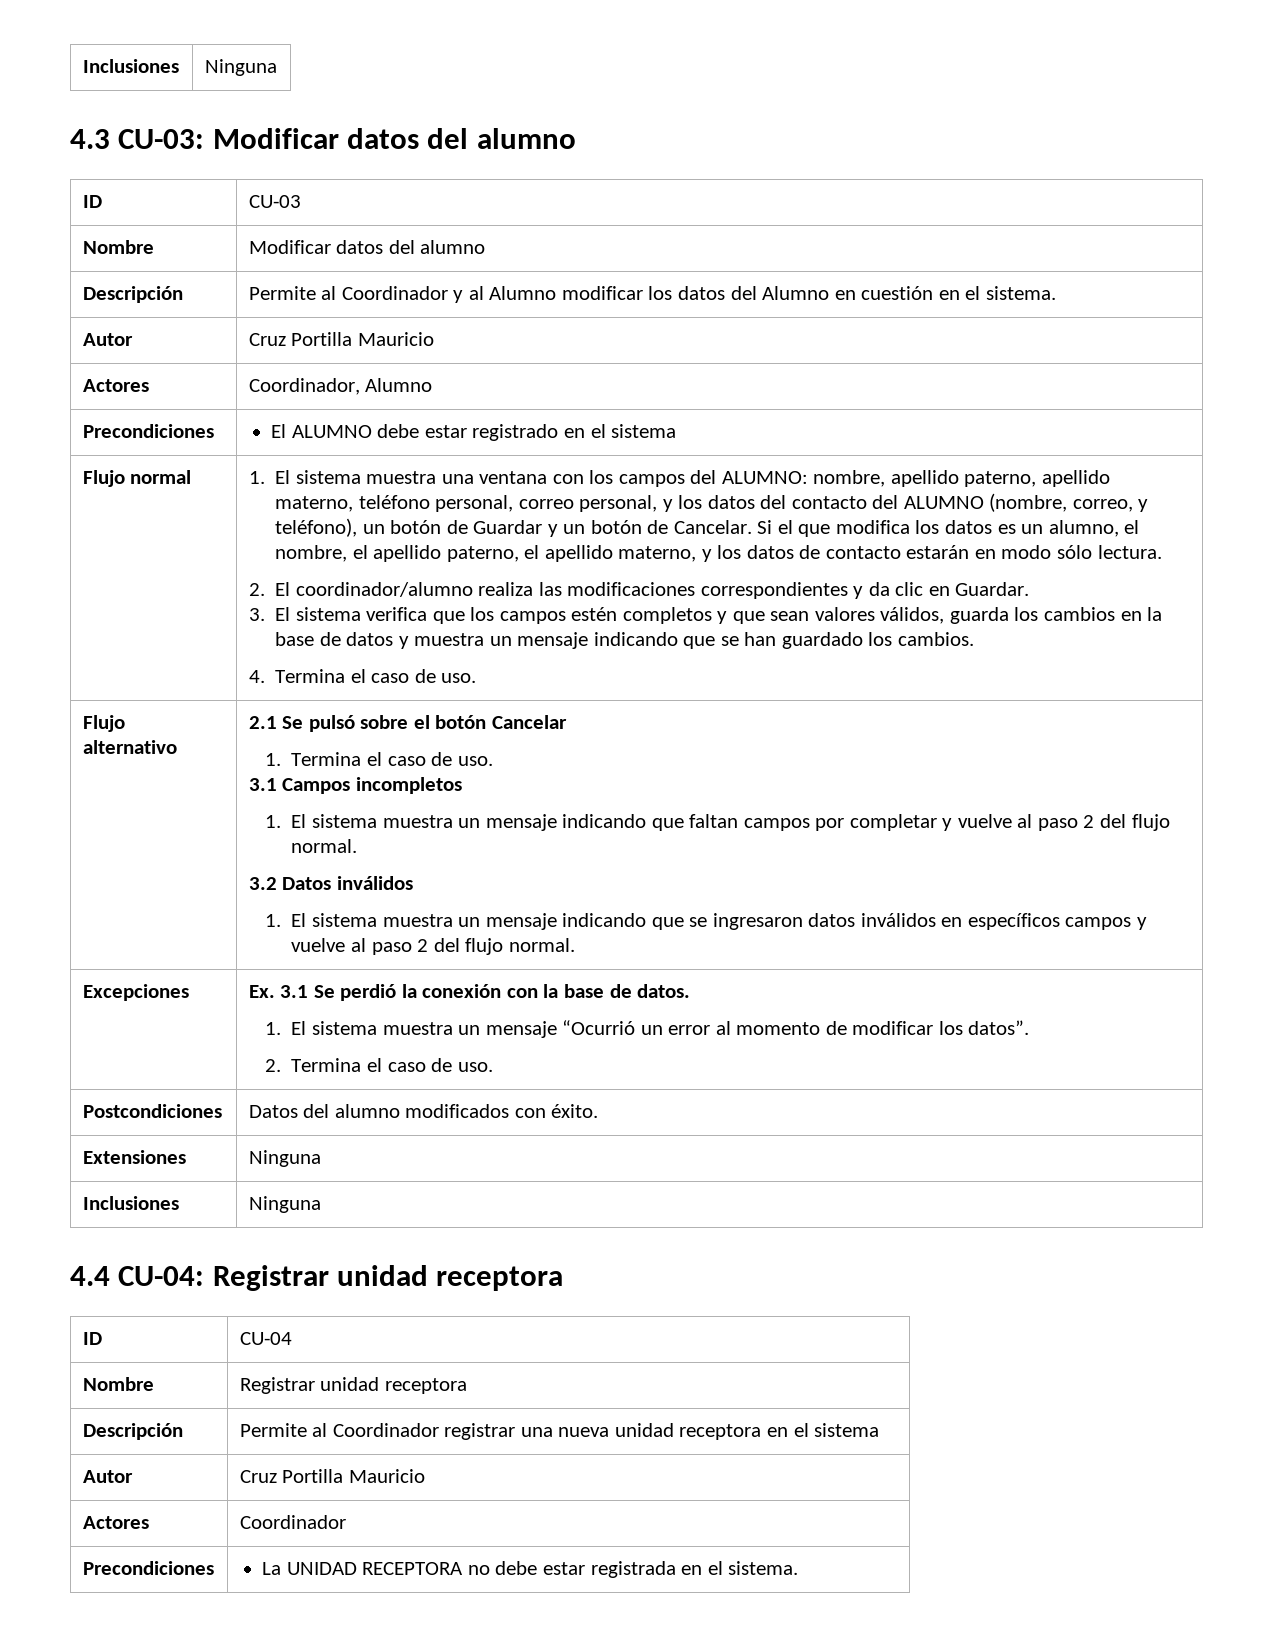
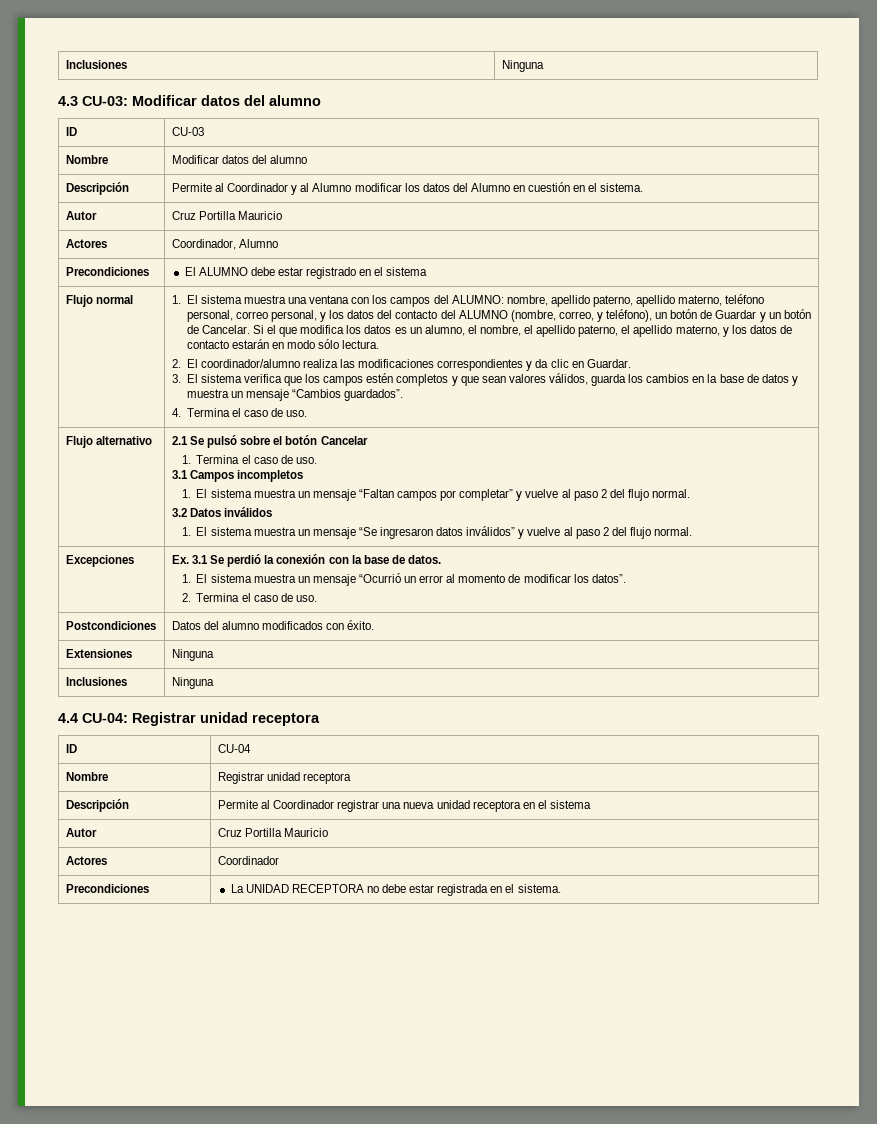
[593,632,974,649] indicando que se han guardado los cambios. -> [291,389,404,401] “Cambios guardados”.
[562,814,739,831] indicando que faltan -> [358,489,394,498] “Faltan
[849,814,937,831] completar -> [459,489,514,501] completar”
[562,913,1132,930] indicando que se ingresaron datos inválidos en específicos campos -> [358,526,516,539] “Se ingresaron datos inválidos”

